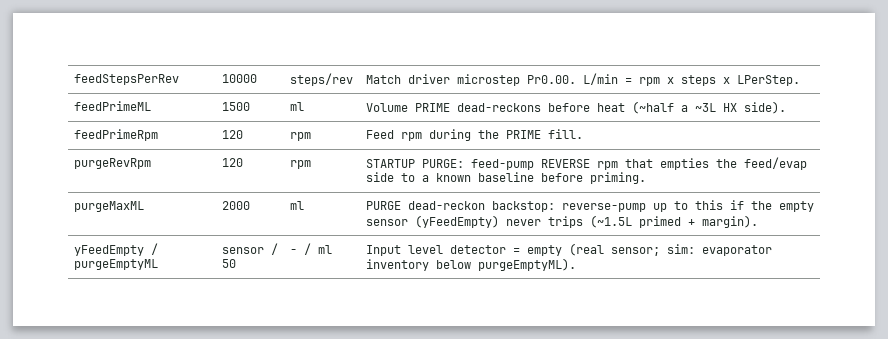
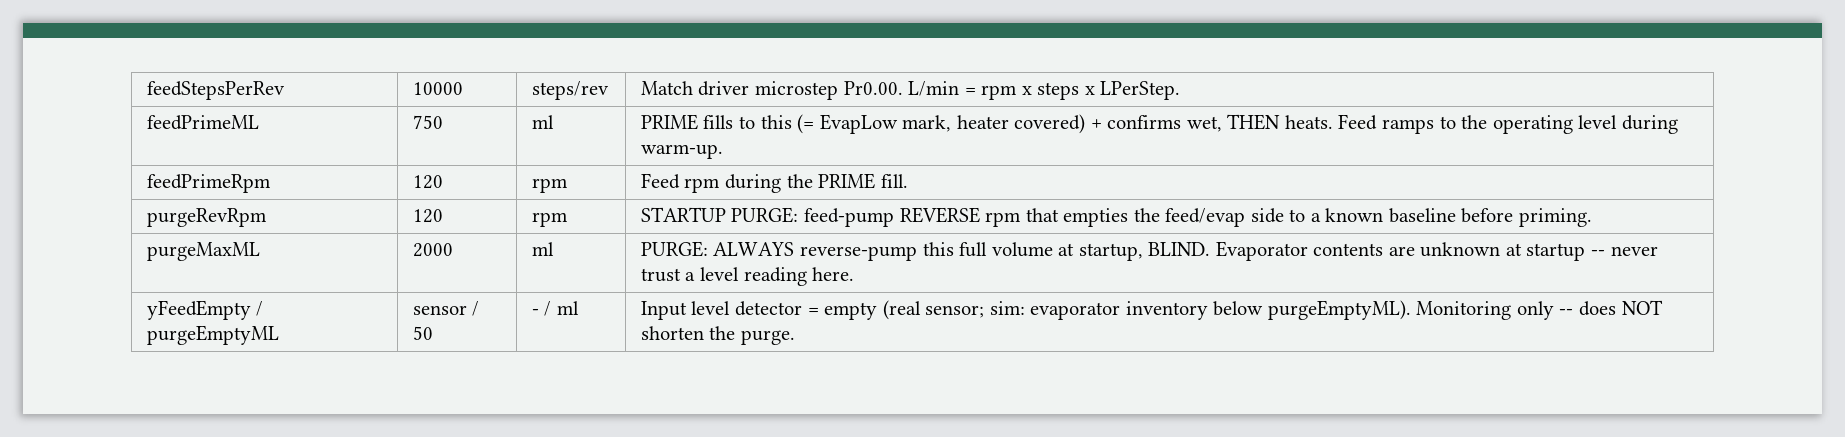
[221,102,250,111] [289,102,304,111] [365,101,786,114] 1500 | ml | Volume PRIME dead-reckons before heat (~half a ~3L HX side). -> [412,115,443,129] [531,115,554,129] [640,114,1678,134] [640,144,723,159] 750 | ml | PRIME fills to this (= EvapLow mark, heater covered) + confirms wet, THEN heats. Feed ramps to the operating level during warm-up.
[365,200,814,212] [365,215,758,228] PURGE dead-reckon backstop: reverse-pump up to this if the empty sensor (yFeedEmpty) never trips (~1.5L primed + margin). -> [640,241,1658,261] [640,267,855,286] PURGE: ALWAYS reverse-pump this full volume at startup, BLIND. Evaporator contents are unknown at startup -- never trust a level reading here.
(576, 264) none -> [1416,300,1663,320] [640,326,796,345] Monitoring only -- does NOT shorten the purge.

